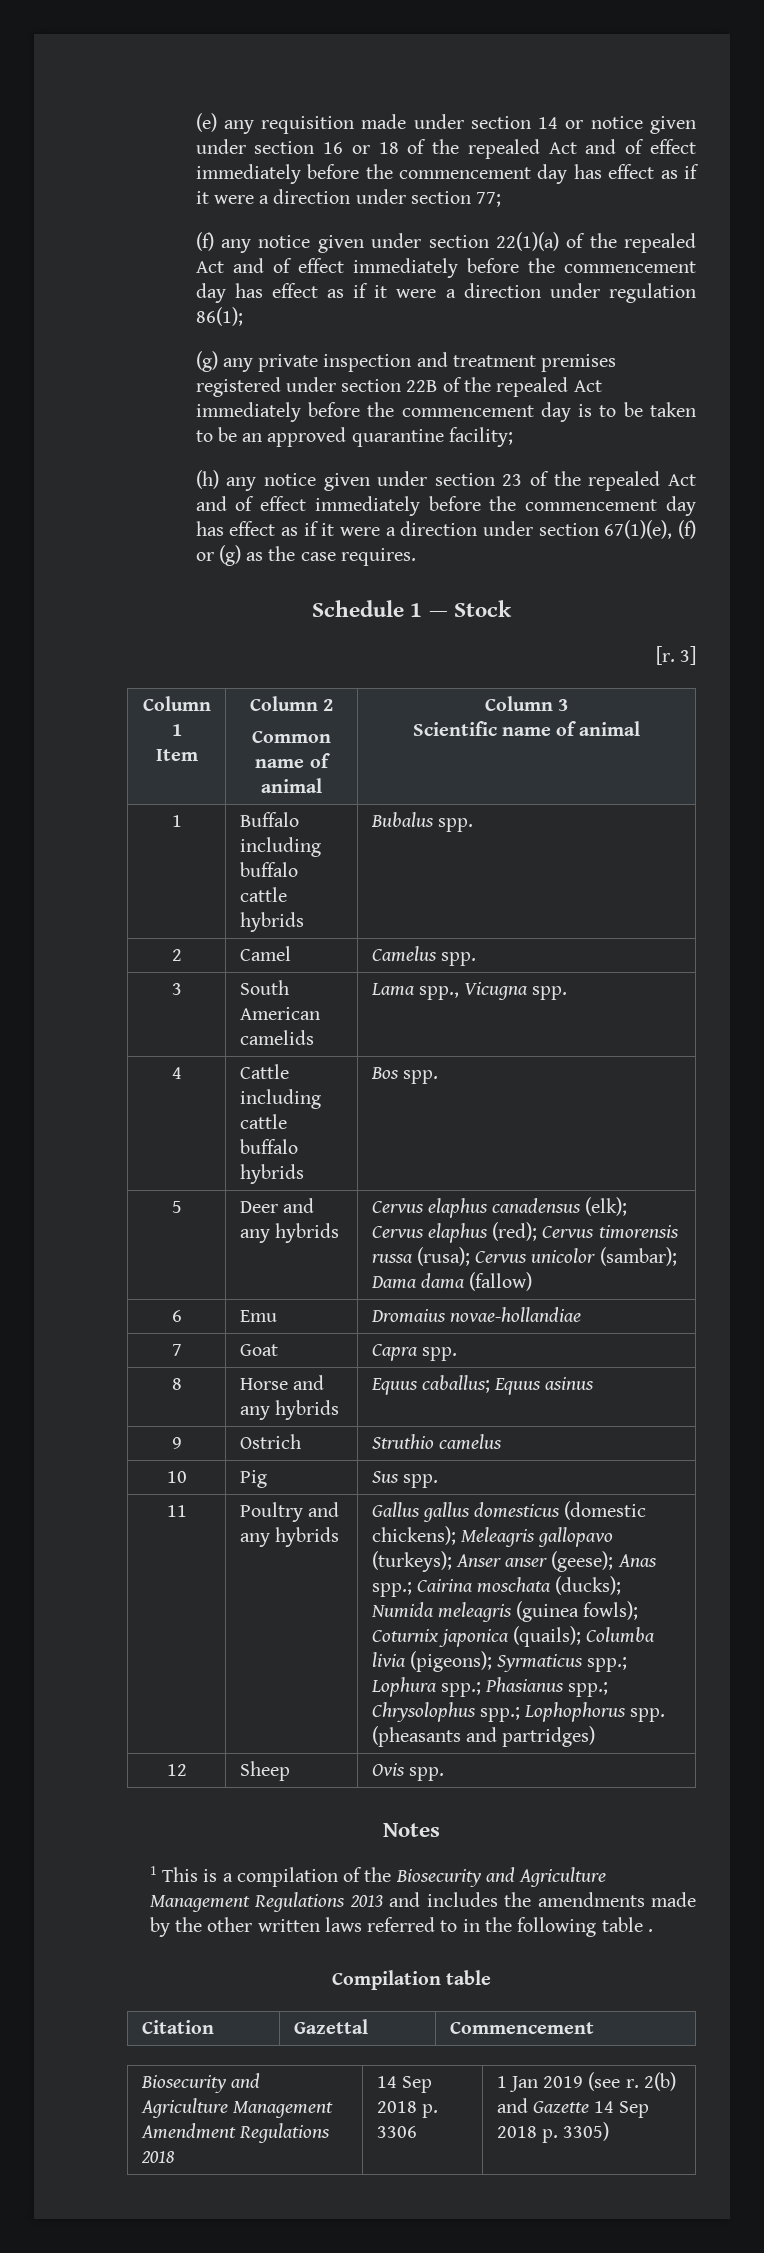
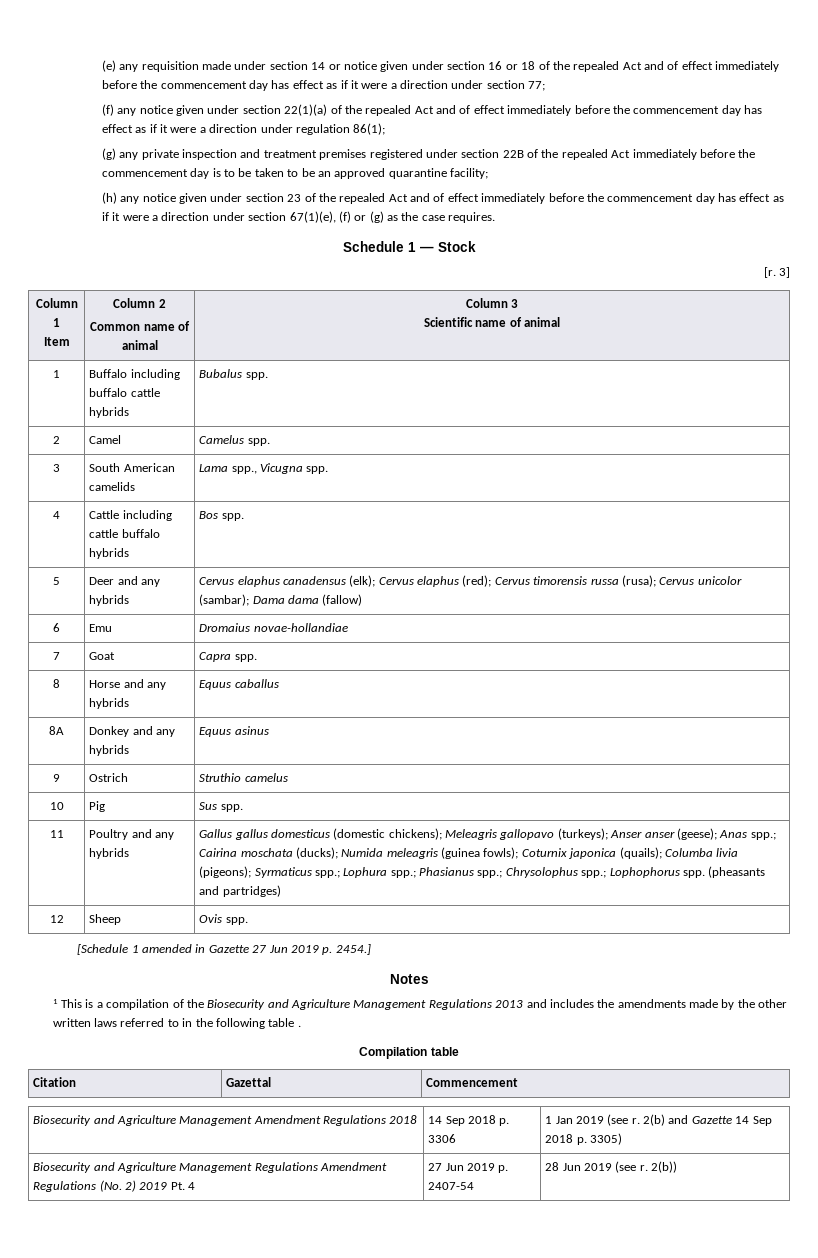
[421,1375,490,1393] caballus; -> [234,679,279,688] [49,726,64,735] [89,726,175,737] [89,745,130,756] caballus // 8A | Donkey and any hybrids |
(444, 1774) none -> [77,944,371,955] // [Schedule 1 amended in Gazette 27 Jun 2019 p. 2454.]
(610, 2131) none -> [33,1162,388,1173] [33,1180,196,1192] [428,1163,509,1173] [428,1182,475,1190] [545,1161,678,1173] // Biosecurity and Agriculture Management Regulations Amendment Regulations (No. 2) 2019 Pt. 4 | 27 Jun 2019 p. 2407-54 | 28 Jun 2019 (see r. 2(b))

